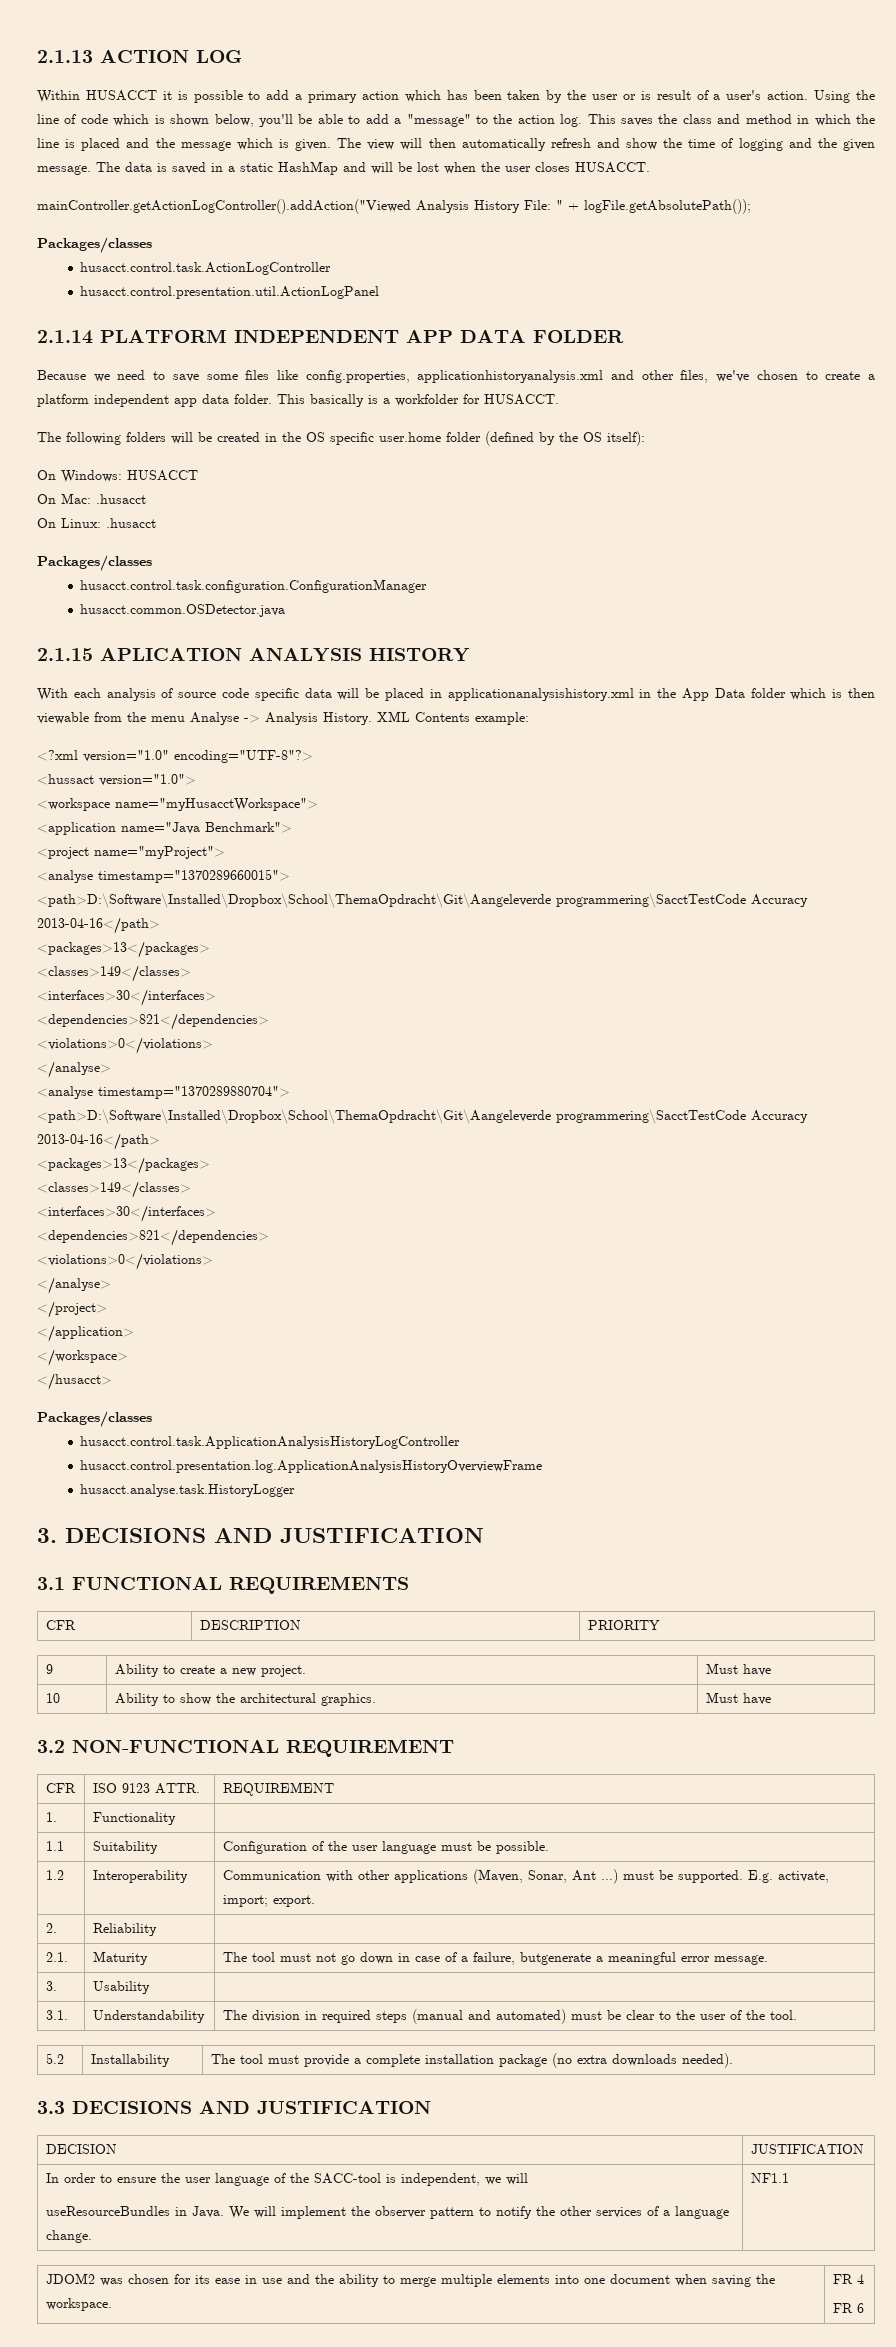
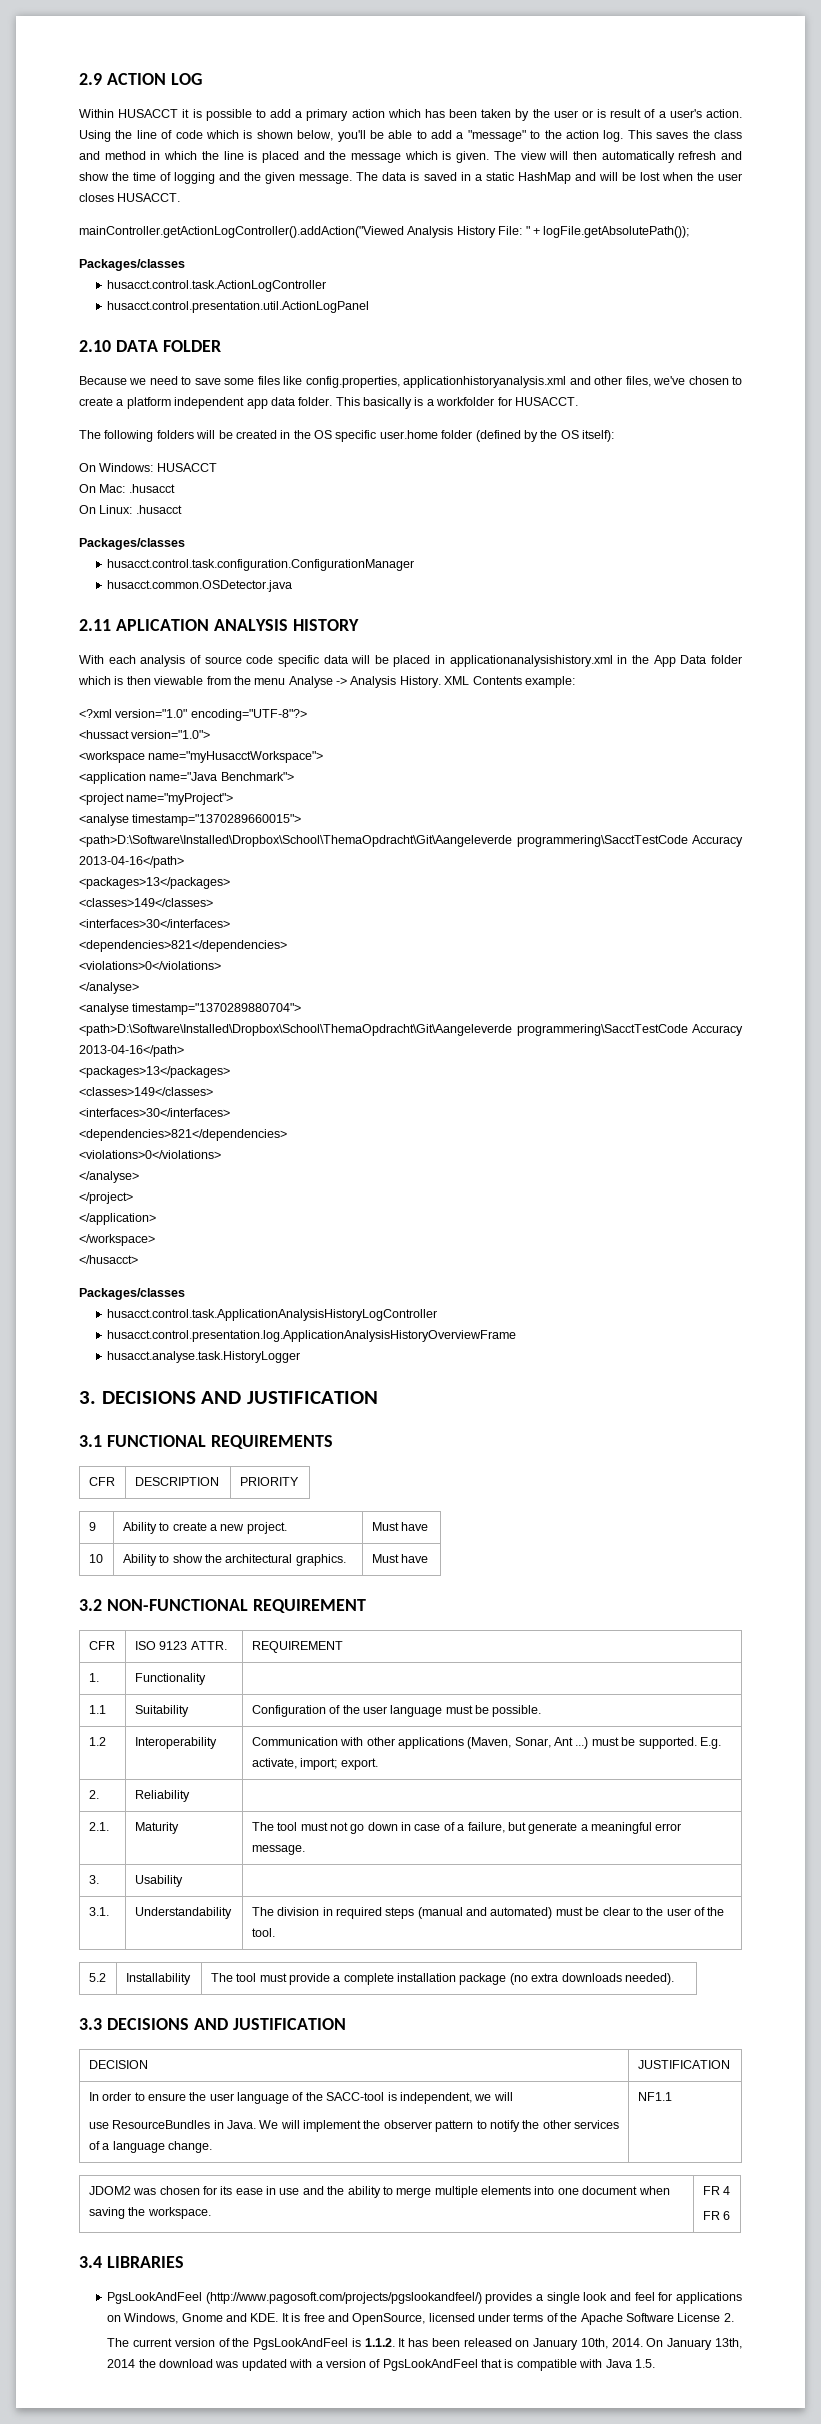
[37,50,93,63] 2.1.13 -> [79,73,102,85] 2.9
[37,329,453,344] 2.1.14 PLATFORM INDEPENDENT APP -> [79,340,111,352] 2.10
[37,648,93,661] 2.1.15 -> [79,619,111,631] 2.11
[519,1952,591,1965] butgenerate -> [507,1822,578,1834] but generate
[45,2206,170,2216] useResourceBundles -> [88,2120,211,2129] use ResourceBundles
(864, 2308) none -> [79,2256,184,2268] [106,2292,743,2304] [106,2313,734,2325] [107,2338,743,2350] [107,2359,655,2371] // 3.4 LIBRARIES // PgsLookAndFeel (http://www.pagosoft.com/projects/pgslookandfeel/) provides a single look and feel for applications on Windows, Gnome and KDE. It is free and OpenSource, licensed under terms of the Apache Software License 2. // The current version of the PgsLookAndFeel is 1.1.2. It has been released on January 10th, 2014. On January 13th, 2014 the download was updated with a version of PgsLookAndFeel that is compatible with Java 1.5.

